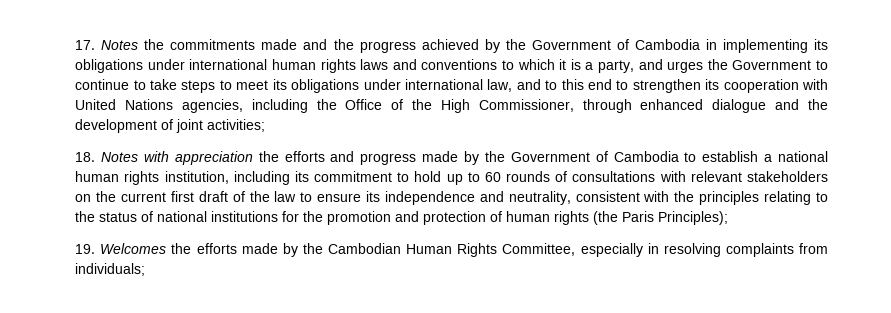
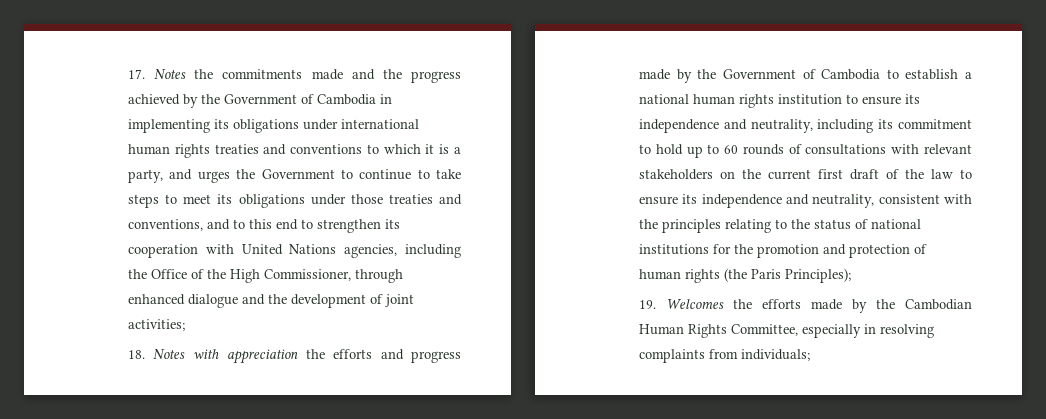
[360,59,389,70] laws -> [214,144,259,154] treaties
[404,79,513,92] international law, -> [350,194,462,205] [128,219,204,231] those treaties and conventions,
[164,171,229,184] institution, -> [778,94,921,105] [639,119,813,133] institution to ensure its independence and neutrality,

